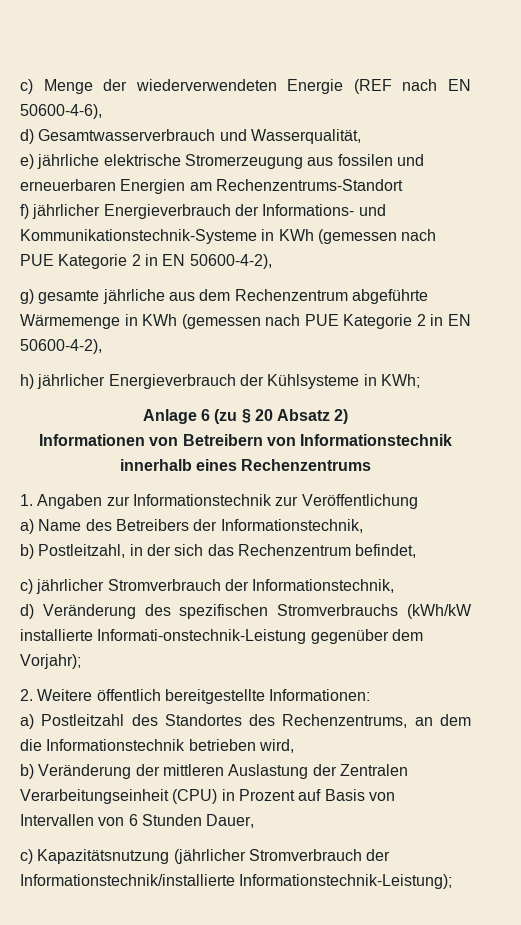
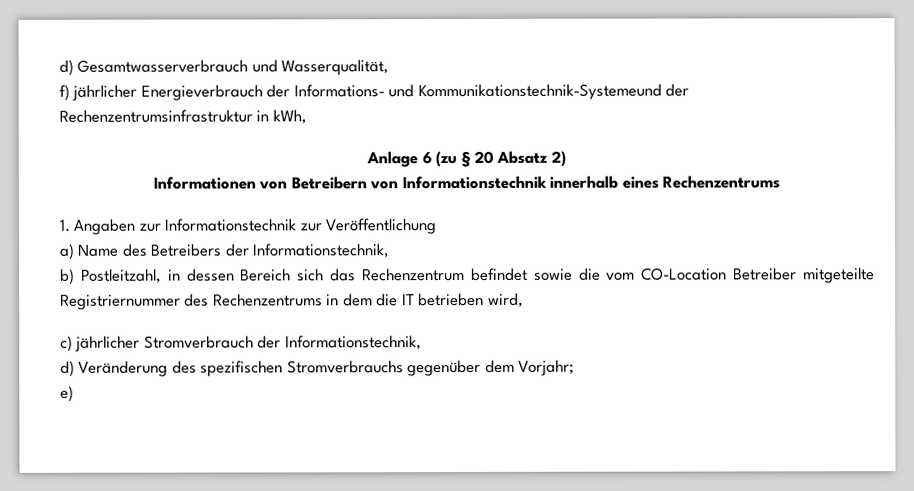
[20,79,471,94] [20,104,102,119] [20,129,361,144] [20,154,424,169] [20,179,403,194] c) Menge der wiederverwendeten Energie (REF nach EN 50600-4-6), // d) Gesamtwasserverbrauch und Wasserqualität, // e) jährliche elektrische Stromerzeugung aus fossilen und erneuerbaren Energien am Rechenzentrums-Standort -> [59,59,390,76] d) Gesamtwasserverbrauch und Wasserqualität,
[20,229,437,244] [20,254,272,269] [20,289,428,304] [20,314,471,329] [20,339,102,354] [20,374,420,389] Kommunikationstechnik-Systeme in KWh (gemessen nach PUE Kategorie 2 in EN 50600-4-2), // g) gesamte jährliche aus dem Rechenzentrum abgeführte Wärmemenge in KWh (gemessen nach PUE Kategorie 2 in EN 50600-4-2), // h) jährlicher Energieverbrauch der Kühlsysteme in KWh; -> [417,83,690,101] [59,109,307,125] Kommunikationstechnik-Systemeund der Rechenzentrumsinfrastruktur in kWh,
[146,544,171,556] der -> [186,268,292,282] dessen Bereich
[355,544,417,558] befindet, -> [470,267,876,284] [60,292,524,310] befindet sowie die vom CO-Location Betreiber mitgeteilte Registriernummer des Rechenzentrums in dem die IT betrieben wird,
[407,604,473,619] [20,629,423,644] [20,654,81,669] [20,689,371,704] [20,714,471,729] [20,739,294,753] [20,764,408,779] [20,789,395,804] [20,814,255,828] [20,849,391,864] [20,874,453,889] (kWh/kW installierte Informati-onstechnik-Leistung gegenüber dem Vorjahr); // 2. Weitere öffentlich bereitgestellte Informationen: // a) Postleitzahl des Standortes des Rechenzentrums, an dem die Informationstechnik betrieben wird, // b) Veränderung der mittleren Auslastung der Zentralen Verarbeitungseinheit (CPU) in Prozent auf Basis von Intervallen von 6 Stunden Dauer, // c) Kapazitätsnutzung (jährlicher Stromverbrauch der Informationstechnik/installierte Informationstechnik-Leistung); -> [407,359,575,377] [60,385,74,402] gegenüber dem Vorjahr; // e)

